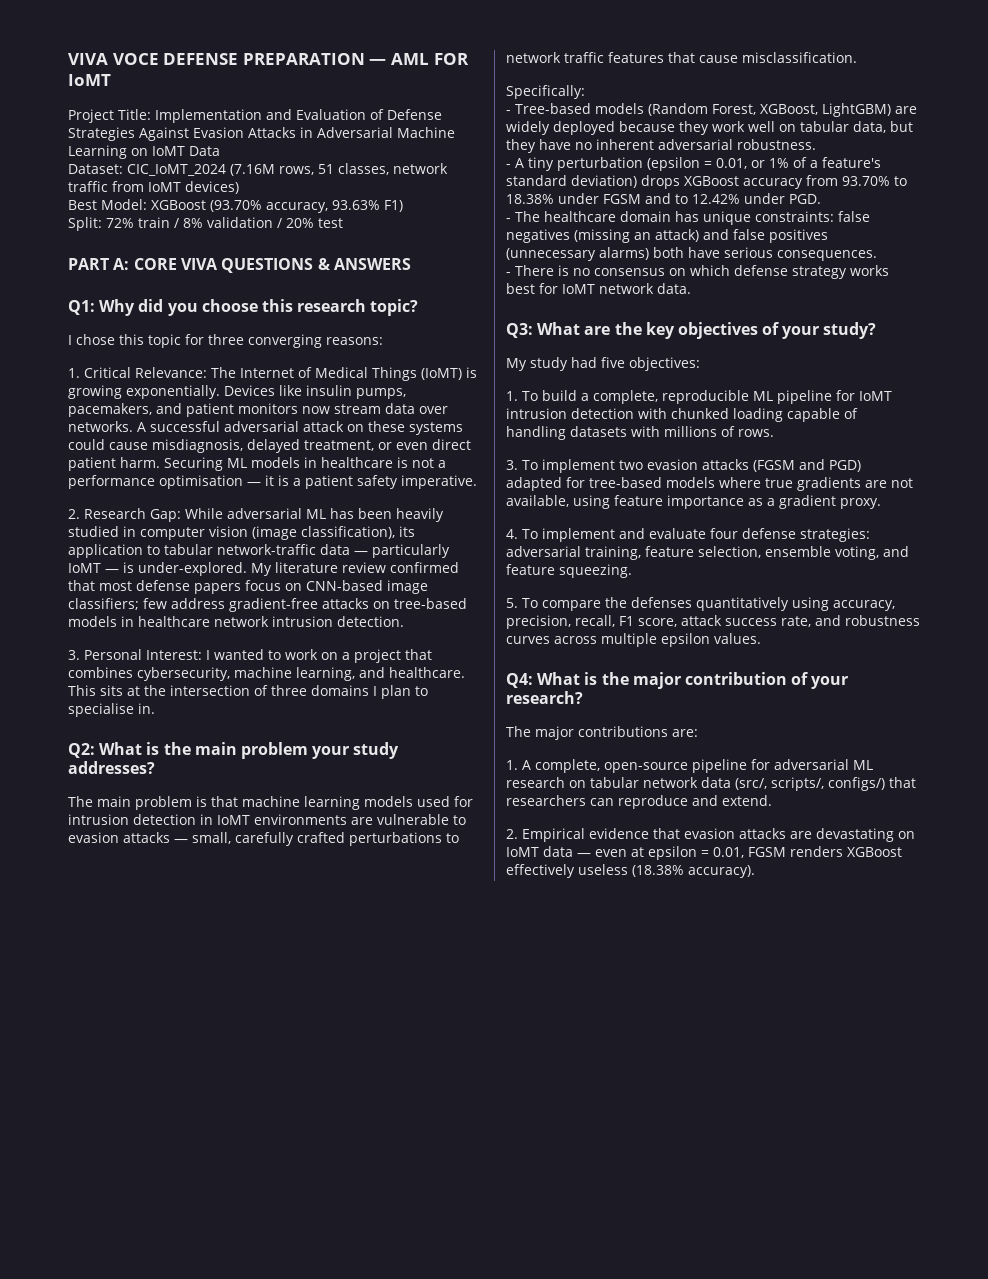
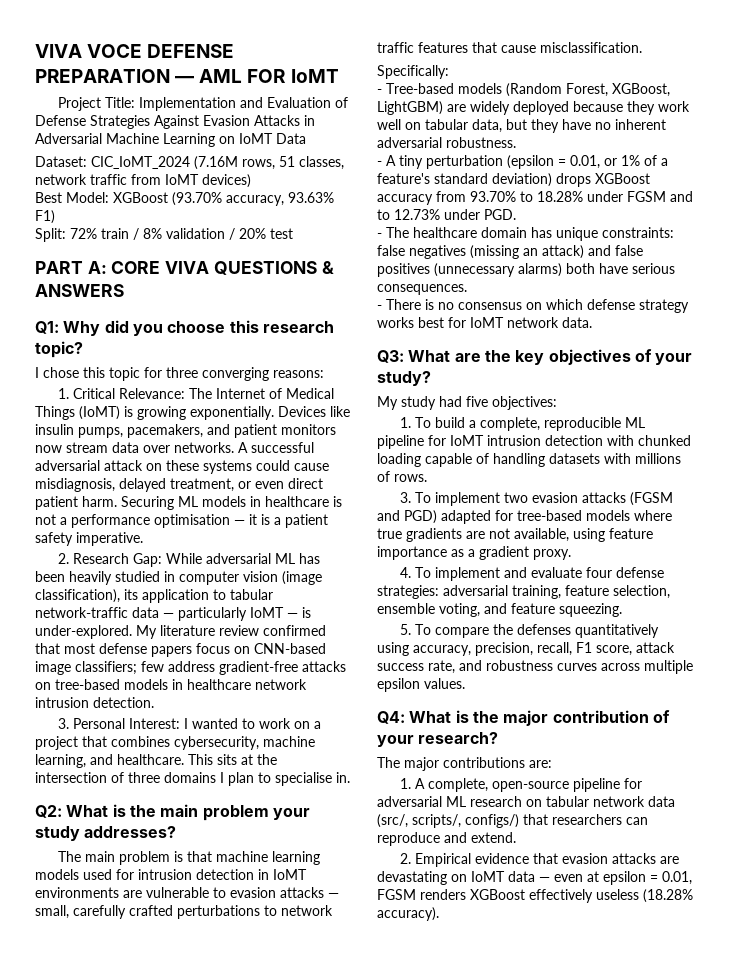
[506,194,554,204] 18.38% -> [537,191,583,202] 18.28%
[692,194,740,204] 12.42% -> [394,209,440,220] 12.73%
[632,865,684,877] (18.38% -> [643,889,693,903] (18.28%

